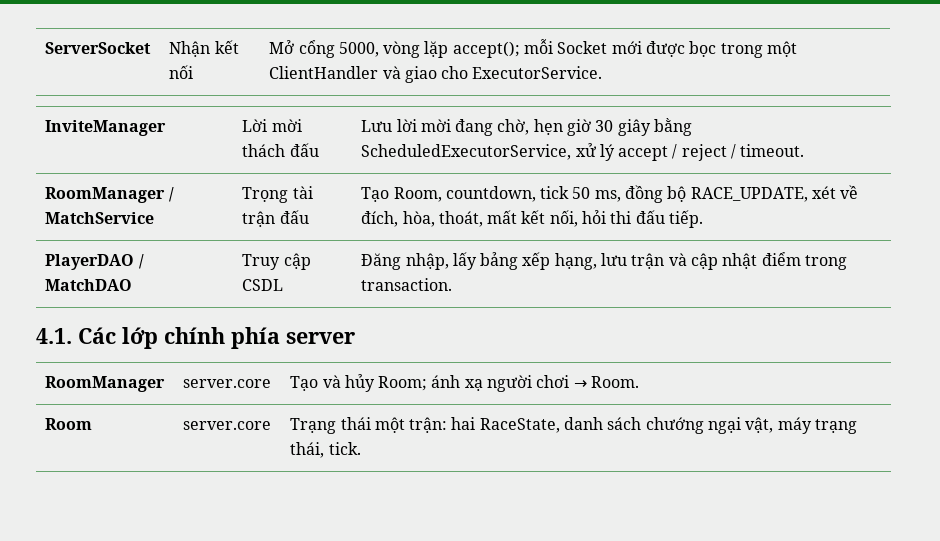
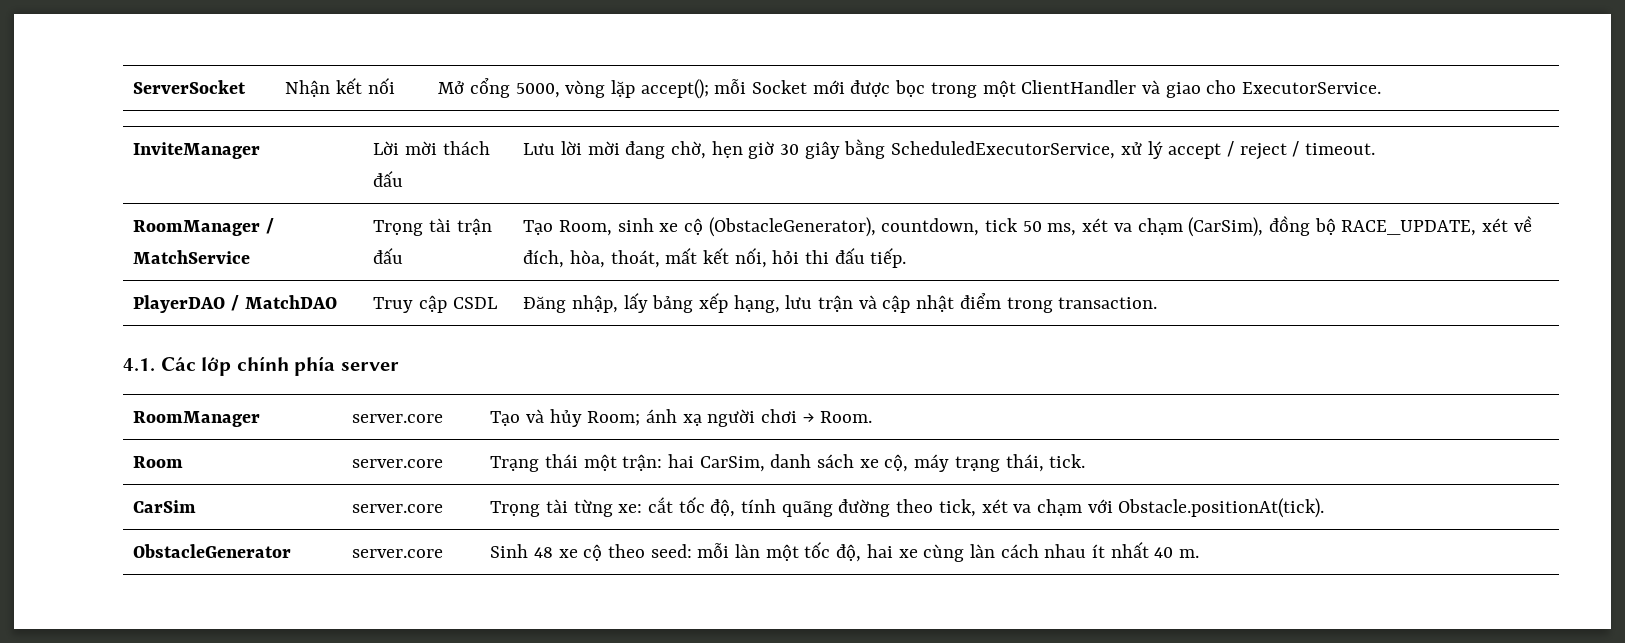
[445,186,621,202] countdown, tick 50 ms, -> [617,217,1264,237] sinh xe cộ (ObstacleGenerator), countdown, tick 50 ms, xét va chạm (CarSim),
[479,418,560,433] RaceState, -> [699,456,765,472] CarSim,
[645,417,774,434] chướng ngại vật, -> [859,454,909,472] xe cộ,
(361, 448) none -> [133,500,197,513] [352,504,444,513] [490,497,1325,518] [133,544,292,558] [352,549,444,558] [490,542,1199,562] // CarSim | server.core | Trọng tài từng xe: cắt tốc độ, tính quãng đường theo tick, xét va chạm với Obstacle.positionAt(tick). // ObstacleGenerator | server.core | Sinh 48 xe cộ theo seed: mỗi làn một tốc độ, hai xe cùng làn cách nhau ít nhất 40 m.

